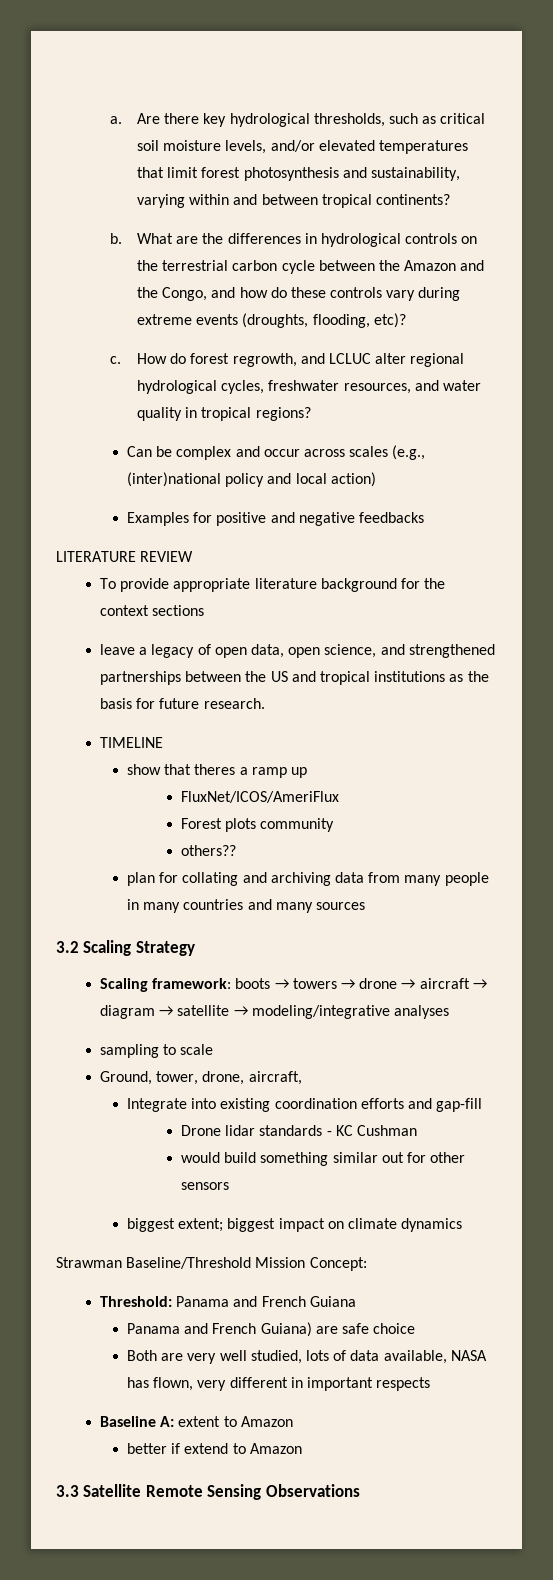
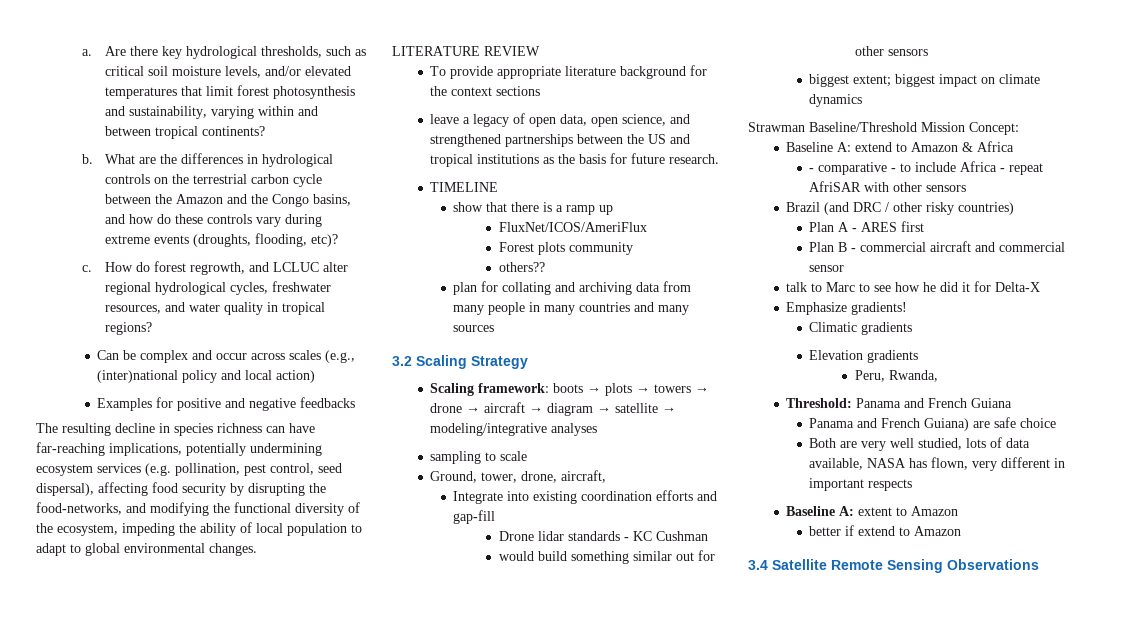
[162,287,208,301] Congo, -> [271,194,351,207] Congo basins,
(424, 517) none -> [36,423,315,436] [36,442,322,456] [36,463,342,476] [36,482,326,496] [36,502,360,516] [36,522,362,536] [36,543,257,556] // The resulting decline in species richness can have far-reaching implications, potentially undermining ecosystem services (e.g. pollination, pest control, seed dispersal), affecting food security by disrupting the food-networks, and modifying the functional diversity of the ecosystem, impeding the ability of local population to adapt to global environmental changes.
[194,764,236,775] theres -> [511,202,553,212] there is
(289, 984) none -> [605,383,651,396] plots →
(367, 1264) none -> [786,141,1015,152] [809,161,1044,175] [809,181,967,192] [786,202,1015,215] [809,221,925,232] [809,241,1066,252] [809,265,845,272] [786,281,1041,292] [786,302,908,315] [809,322,913,335] [809,350,919,363] [854,370,938,382] // Baseline A: extend to Amazon & Africa // - comparative - to include Africa - repeat AfriSAR with other sensors // Brazil (and DRC / other risky countries) // Plan A - ARES first // Plan B - commercial aircraft and commercial sensor // talk to Marc to see how he did it for Delta-X // Emphasize gradients! // Climatic gradients // Elevation gradients // Peru, Rwanda,
[56,1485,79,1497] 3.3 -> [748,560,768,570] 3.4

